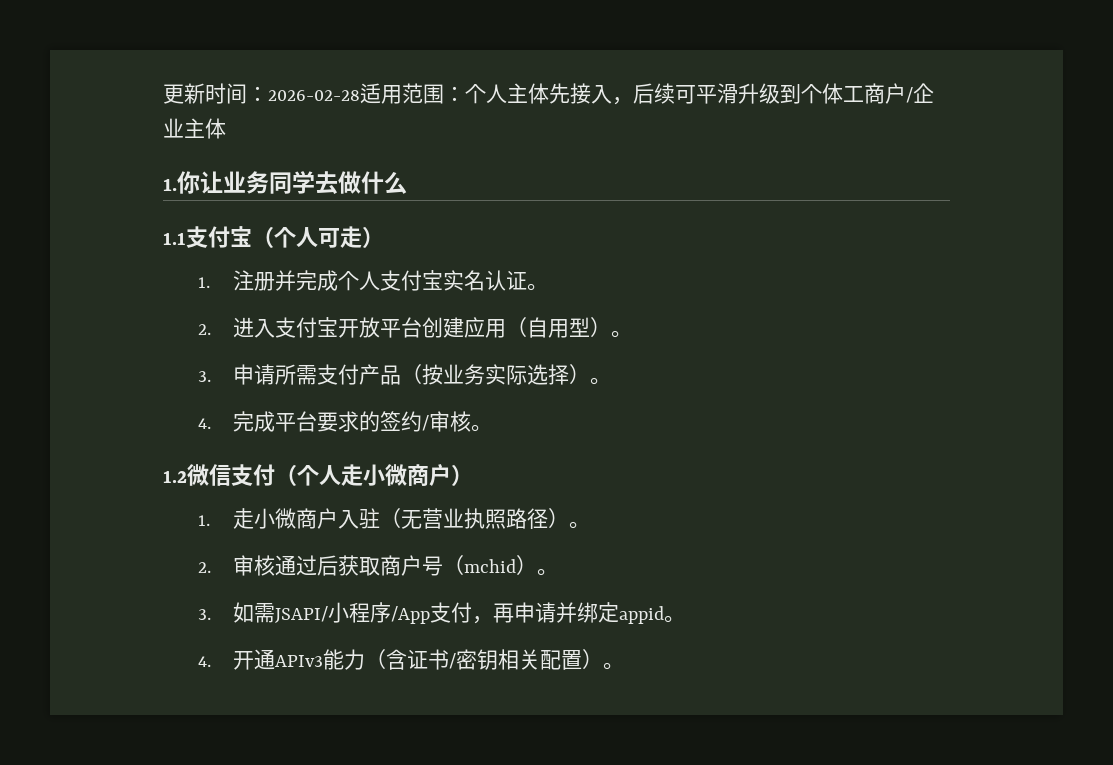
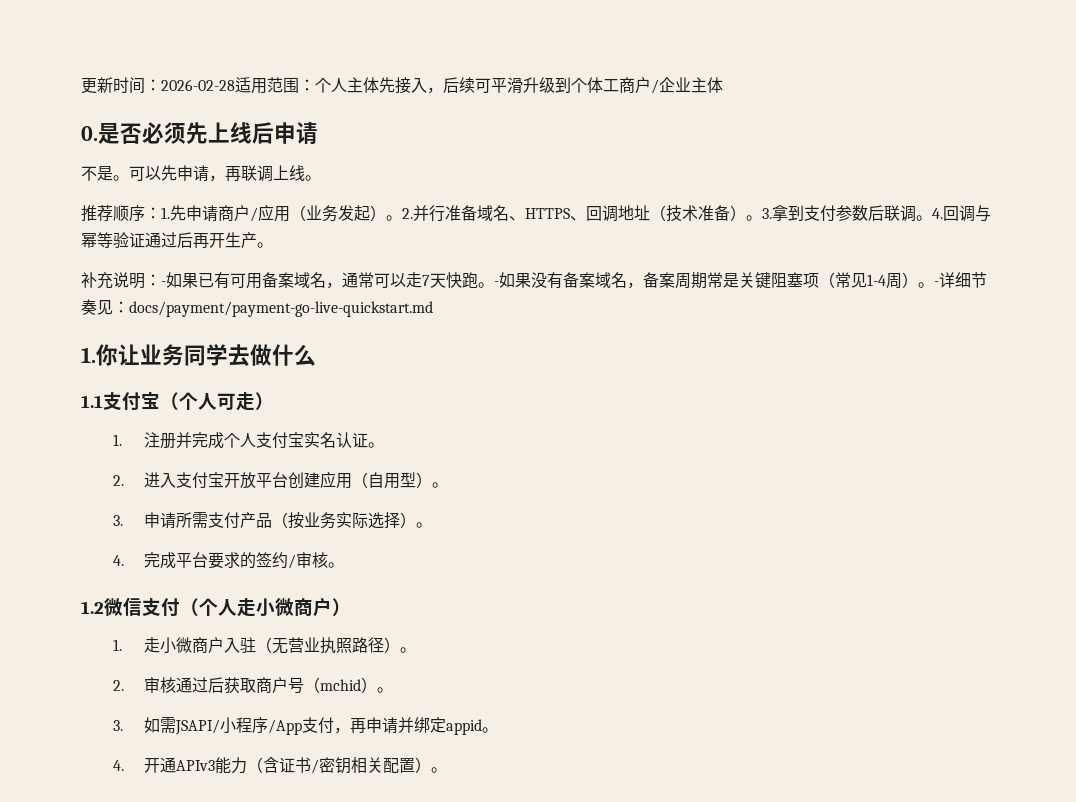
(226, 128) none -> [81,122,318,145] [81,165,321,182] [81,204,991,222] [81,232,273,249] [81,272,987,289] [81,299,433,317] // 0.是否必须先上线后申请 // 不是。可以先申请，再联调上线。 // 推荐顺序：1.先申请商户/应用（业务发起）。2.并行准备域名、HTTPS、回调地址（技术准备）。3.拿到支付参数后联调。4.回调与幂等验证通过后再开生产。 // 补充说明：-如果已有可用备案域名，通常可以走7天快跑。-如果没有备案域名，备案周期常是关键阻塞项（常见1-4周）。-详细节奏见：docs/payment/payment-go-live-quickstart.md

